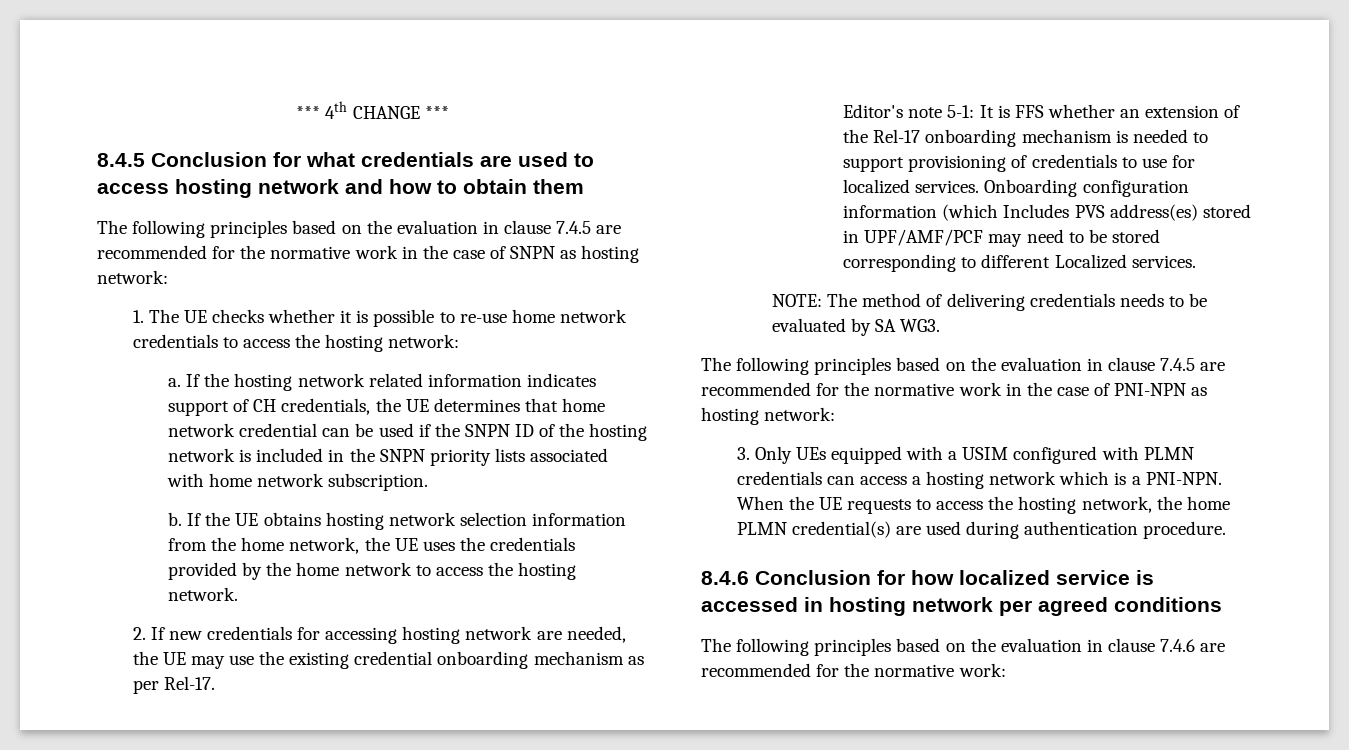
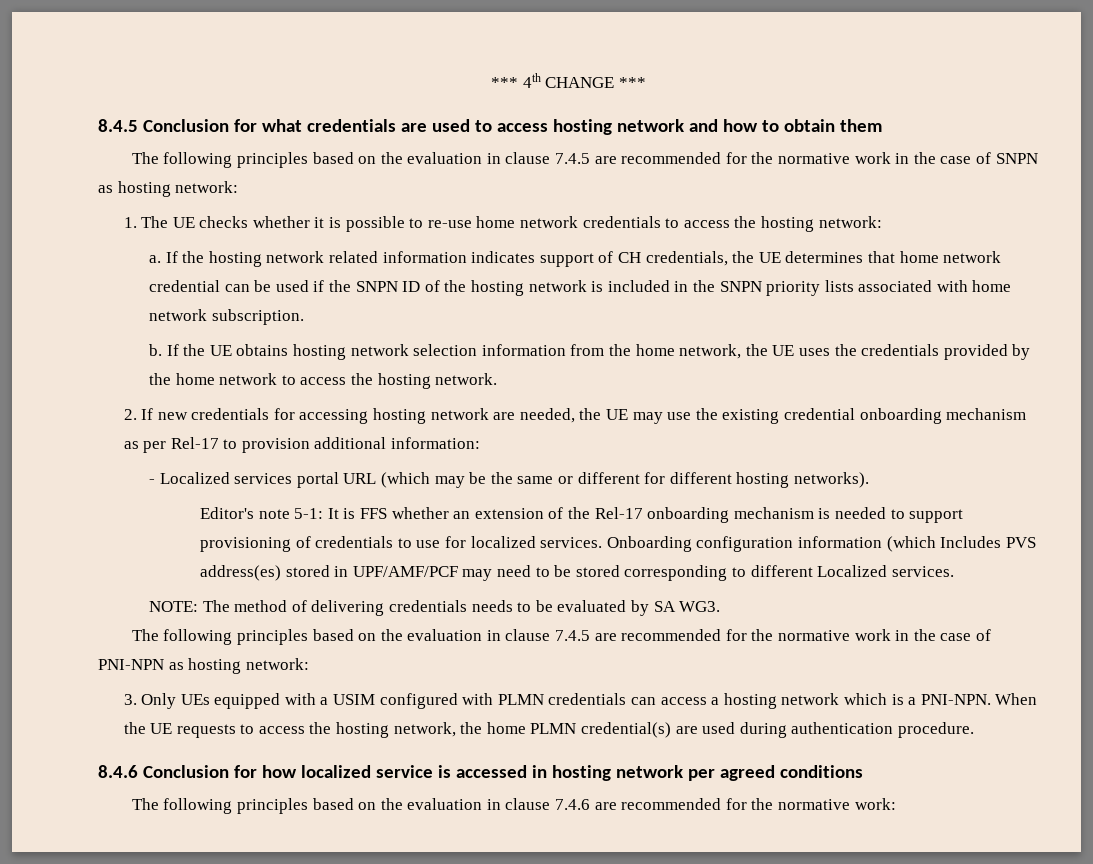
[163,676,215,690] Rel-17. -> [170,437,481,453] [149,472,869,488] Rel-17 to provision additional information: // - Localized services portal URL (which may be the same or different for different hosting networks).

